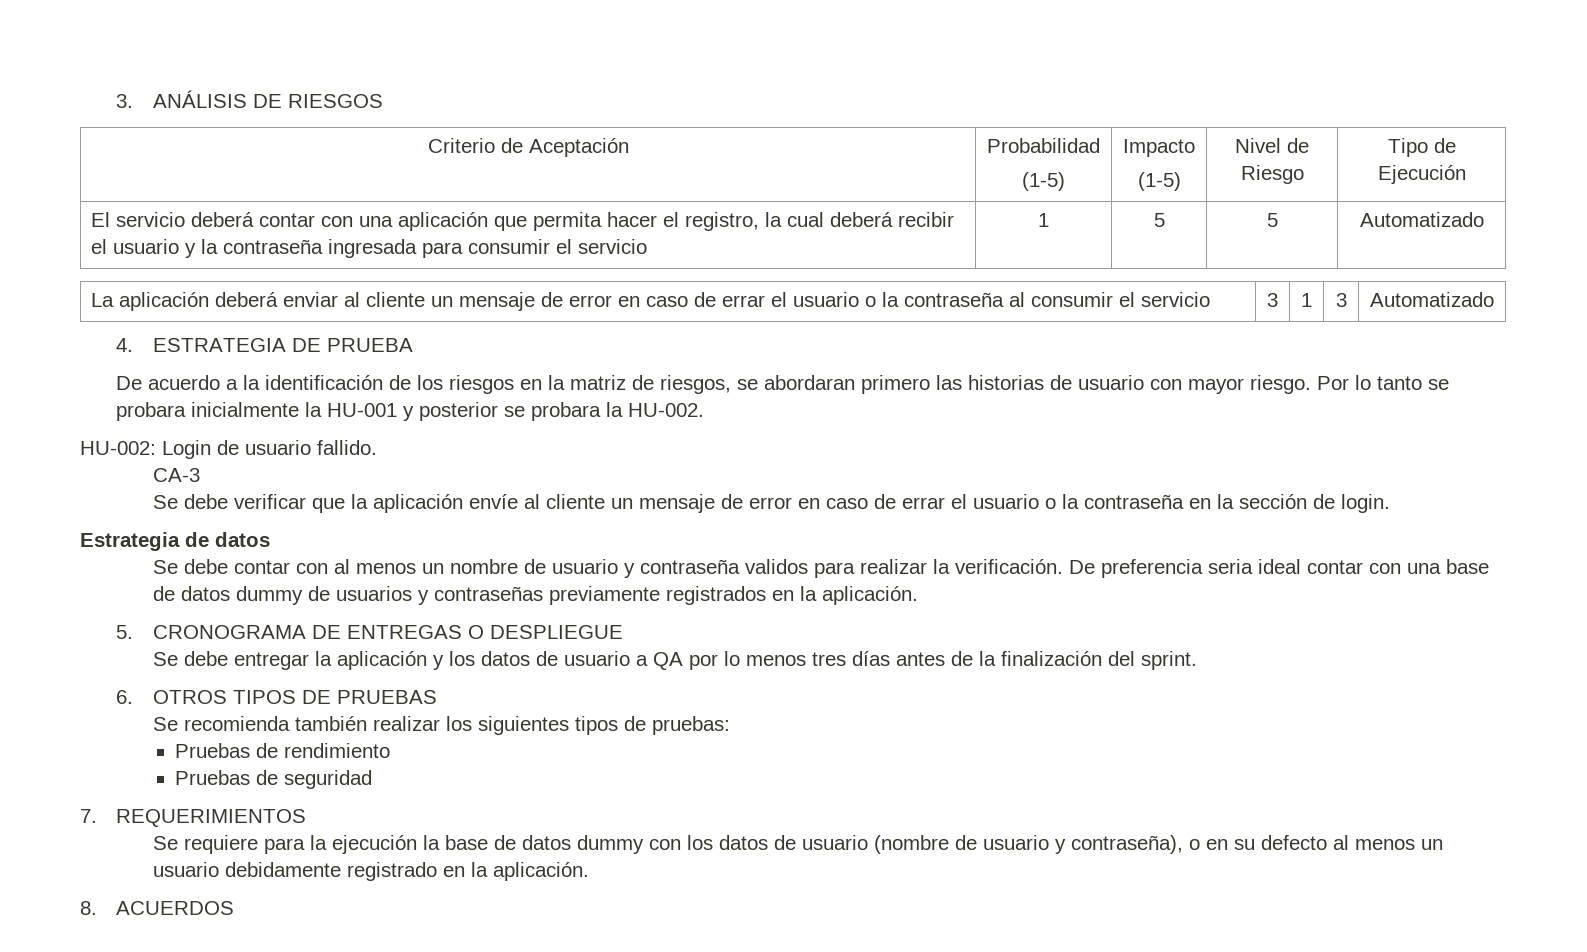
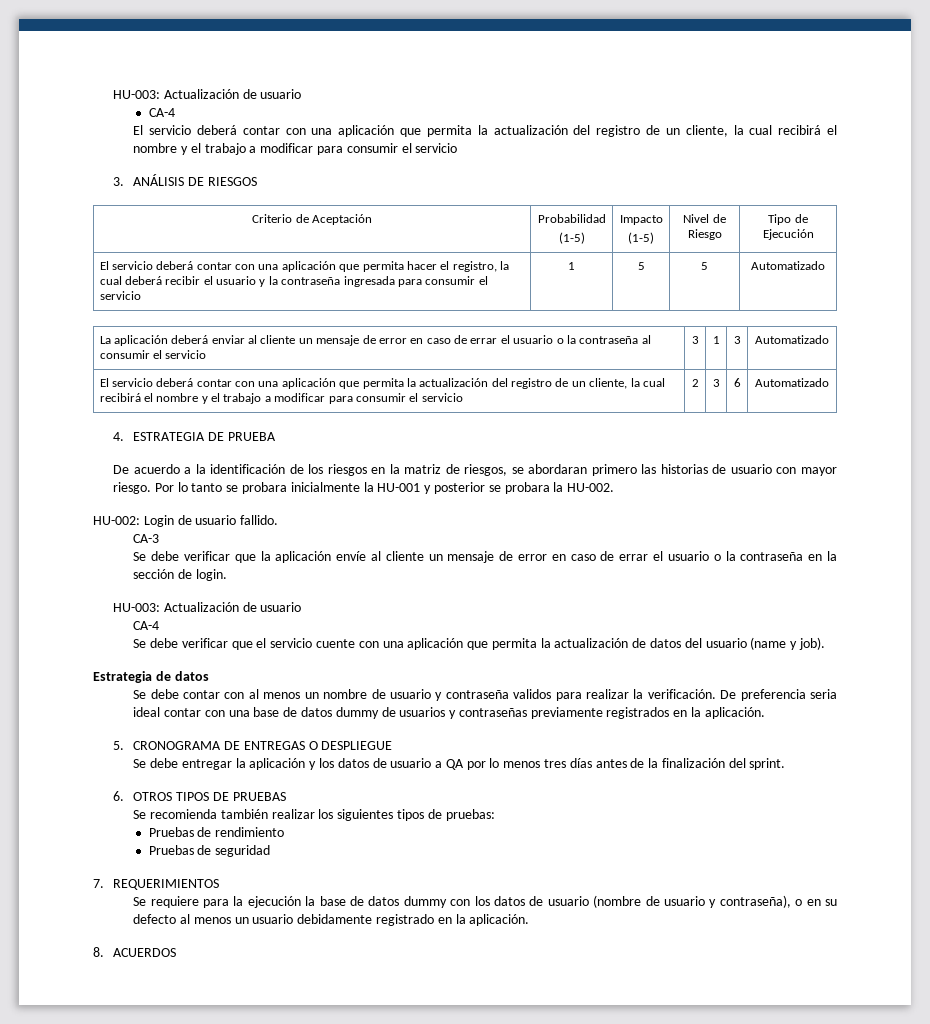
(116, 101) none -> [113,89,302,99] [148,108,175,117] [133,125,837,137] [133,143,458,155] HU-003: Actualización de usuario // CA-4 // El servicio deberá contar con una aplicación que permita la actualización del registro de un cliente, la cual recibirá el nombre y el trabajo a modificar para consumir el servicio //
(1494, 299) none -> [99,378,665,389] [99,393,463,404] [691,379,699,387] [712,379,720,387] [733,378,741,387] [755,378,829,387] // El servicio deberá contar con una aplicación que permita la actualización del registro de un cliente, la cual recibirá el nombre y el trabajo a modificar para consumir el servicio | 2 | 3 | 6 | Automatizado
(1390, 503) none -> [113,602,302,612] [133,621,160,630] [133,637,825,650] // HU-003: Actualización de usuario // CA-4 // Se debe verificar que el servicio cuente con una aplicación que permita la actualización de datos del usuario (name y job).

